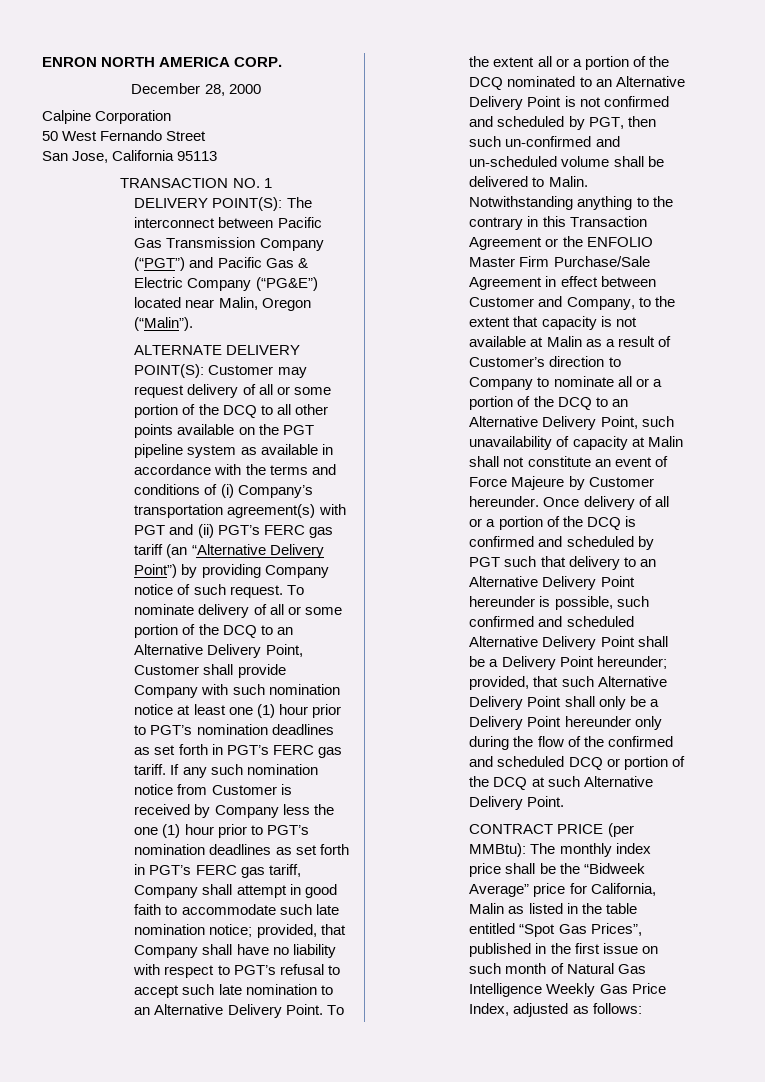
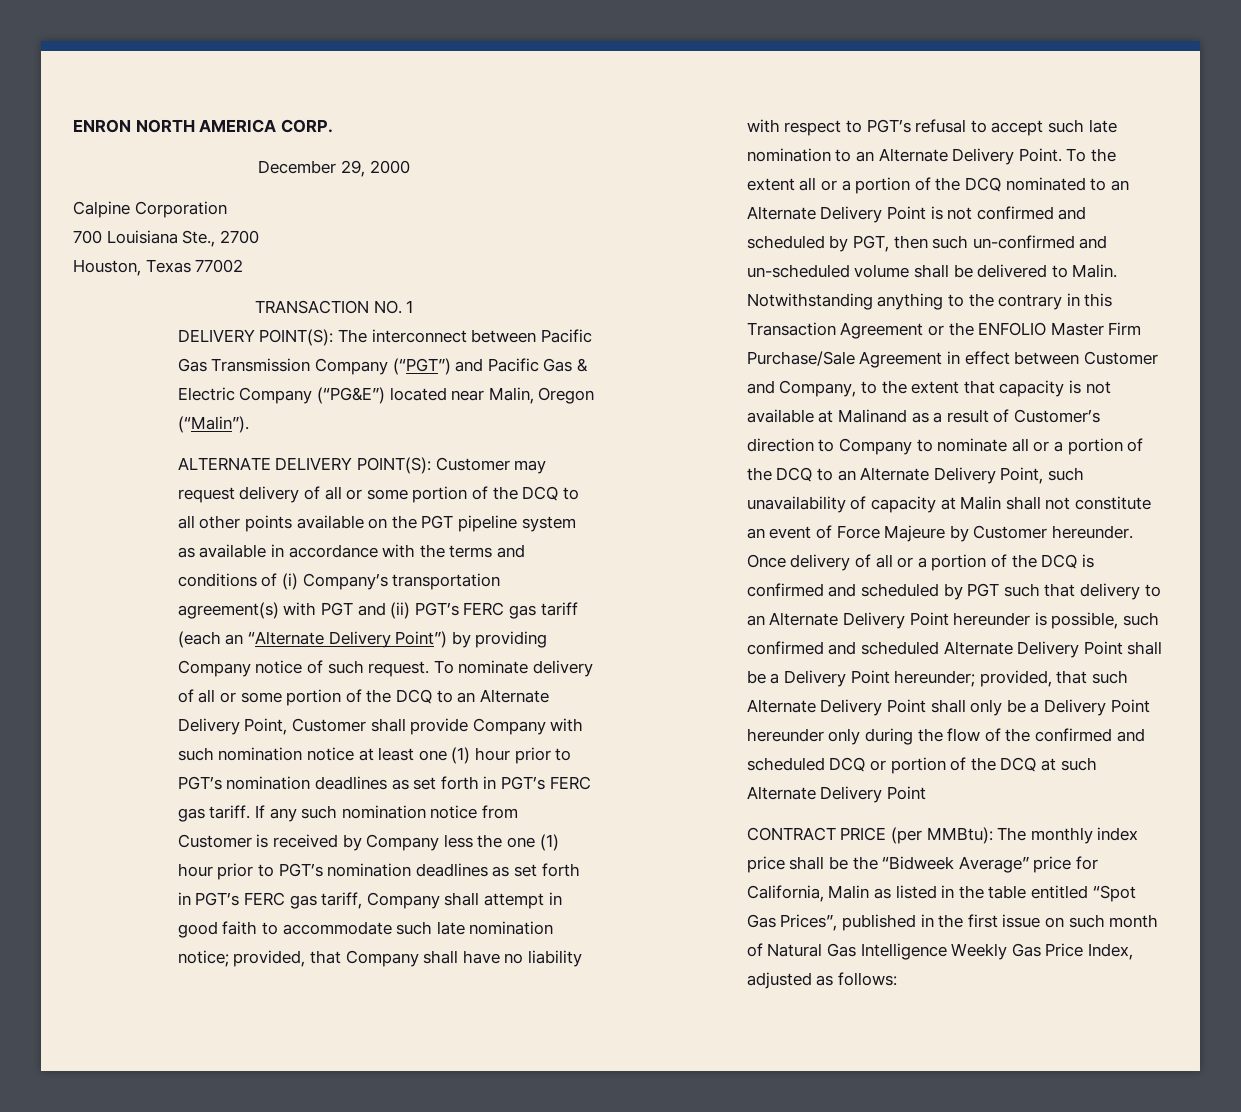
[204,84,225,96] 28, -> [340,160,365,177] 29,
[42,130,207,141] [42,150,218,163] 50 West Fernando Street // San Jose, California 95113 -> [73,230,259,247] [73,259,244,276] 700 Louisiana Ste., 2700 // Houston, Texas 77002
[166,544,266,558] (an “Alternative -> [177,631,324,648] (each an “Alternate
[134,644,204,655] Alternative -> [479,689,549,703] Alternate
[154,1004,224,1015] Alternative -> [878,148,948,162] Alternate
[615,76,685,87] Alternative -> [746,206,816,220] Alternate
[546,336,582,347] Malin -> [837,409,907,423] Malinand
[469,416,539,427] Alternative -> [860,467,930,481] Alternate
[469,576,539,587] Alternative -> [769,612,839,626] Alternate
[469,636,539,647] Alternative -> [943,641,1013,655] Alternate
[597,676,667,687] Alternative -> [746,699,816,713] Alternate
[583,776,653,787] [469,796,565,810] Alternative Delivery Point. -> [746,786,926,803] Alternate Delivery Point

